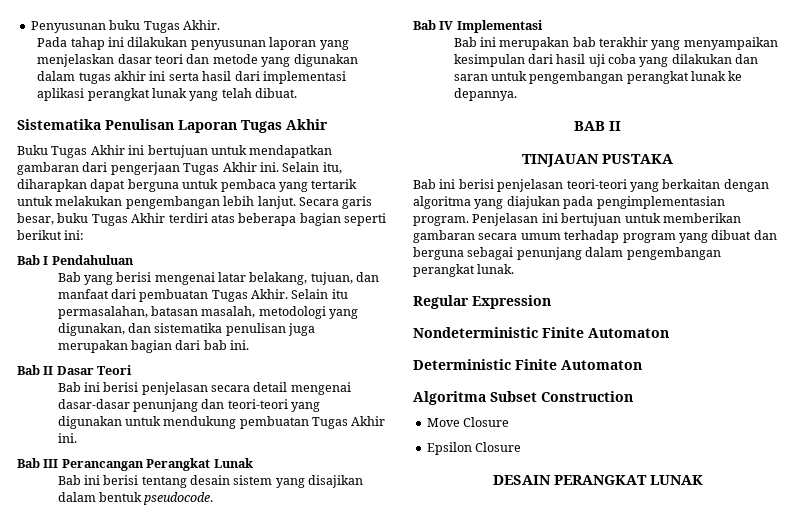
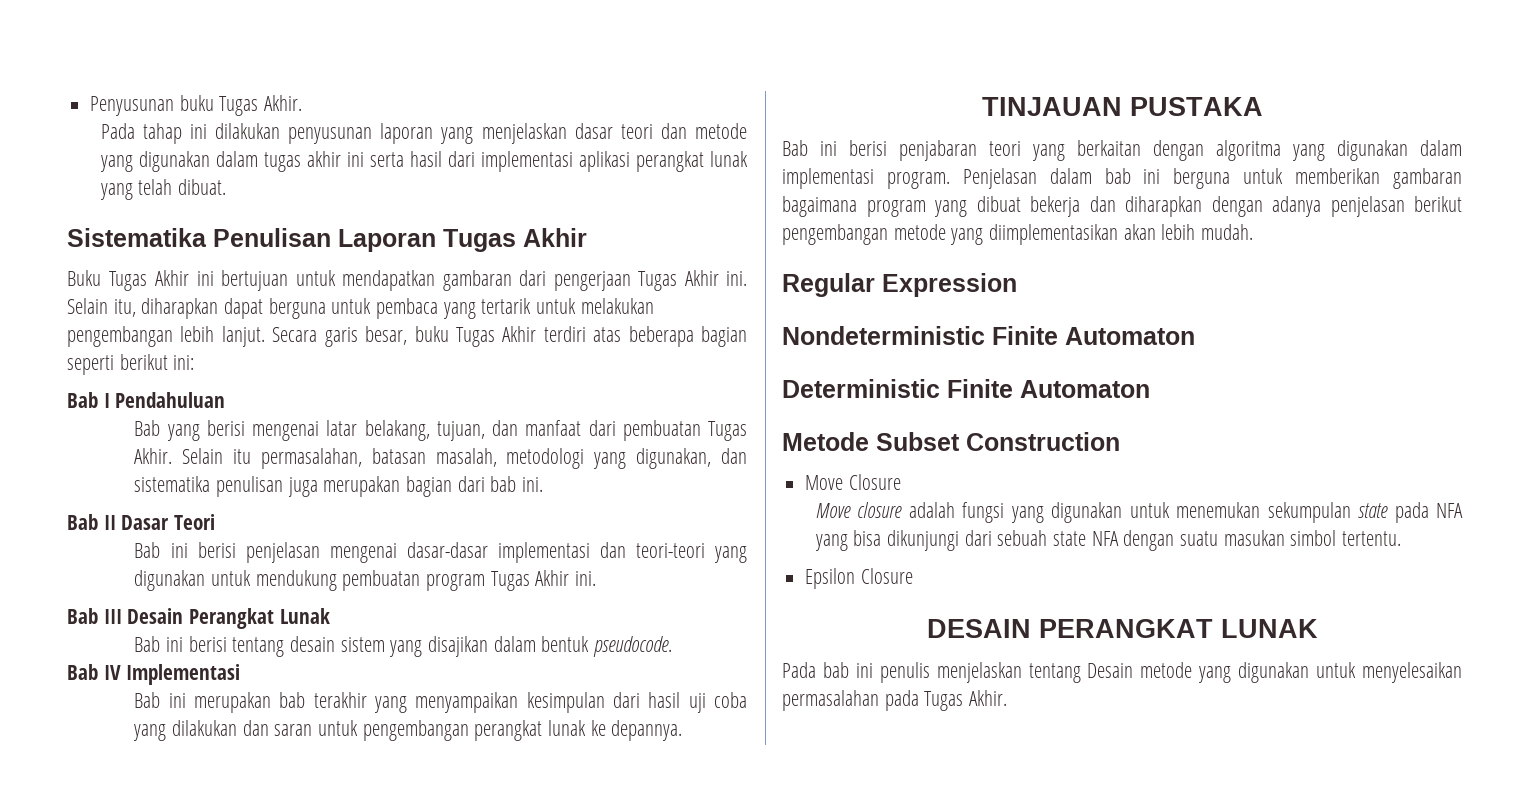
[211,382,288,392] secara detail -> (320, 552) none
[132,399,198,412] penunjang -> [497,542,590,563] implementasi
(309, 422) none -> [426,574,486,591] program
[61,459,144,471] Perancangan -> [127,608,184,624] Desain
[574,121,621,131] // BAB II -> (683, 730) none
[497,179,627,192] penjelasan teori-teori -> [899,140,1021,161] penjabaran teori
[506,196,725,209] [413,213,741,226] [413,230,777,243] [413,247,721,260] [413,264,515,277] diajukan pada pengimplementasian program. Penjelasan ini bertujuan untuk memberikan gambaran secara umum terhadap program yang dibuat dan berguna sebagai penunjang dalam pengembangan perangkat lunak. -> [1337,140,1462,161] [782,168,1462,189] [782,196,1462,217] [782,224,1254,245] digunakan dalam implementasi program. Penjelasan dalam bab ini berguna untuk memberikan gambaran bagaimana program yang dibuat bekerja dan diharapkan dengan adanya penjelasan berikut pengembangan metode yang diimplementasikan akan lebih mudah.
[413,391,486,405] Algoritma -> [782,432,869,451] Metode
(510, 422) none -> [815,502,1463,523] [814,530,1402,551] // Move closure adalah fungsi yang digunakan untuk menemukan sekumpulan state pada NFA yang bisa dikunjungi dari sebuah state NFA dengan suatu masukan simbol tertentu.
(703, 480) none -> [782,662,1462,683] [782,690,1007,711] // Pada bab ini penulis menjelaskan tentang Desain metode yang digunakan untuk menyelesaikan permasalahan pada Tugas Akhir.

